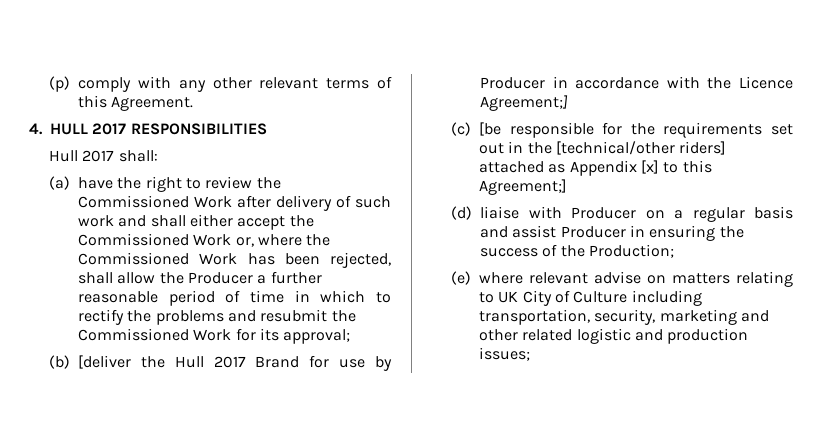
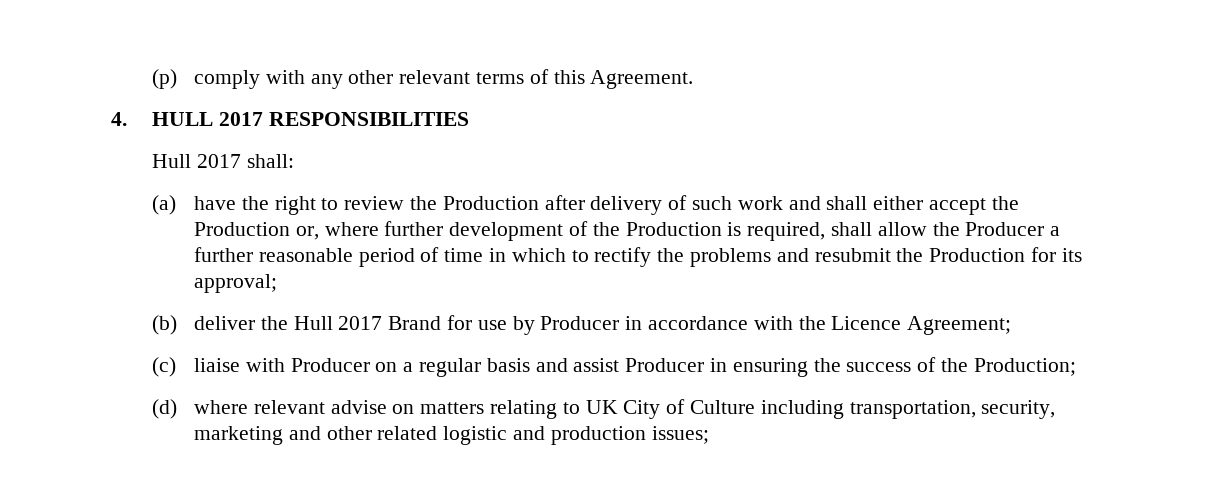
[78,195,233,208] Commissioned Work -> [442,196,539,210] Production
[78,233,331,247] [78,252,392,268] Commissioned Work or, where the Commissioned Work has been rejected, -> [193,221,826,241] Production or, where further development of the Production is required,
[78,328,232,341] Commissioned Work -> [929,248,1026,262] Production
[78,355,132,369] [deliver -> [193,316,255,330] deliver
[480,95,569,111] [451,122,794,138] [479,141,727,155] [479,160,712,176] [479,179,568,195] [451,206,473,220] Agreement;] // (c) [be responsible for the requirements set out in the [technical/other riders] attached as Appendix [x] to this Agreement;] // (d) -> [907,316,1012,335] [152,357,177,377] Agreement; // (c)
[451,271,472,285] (e) -> [152,399,178,419] (d)

